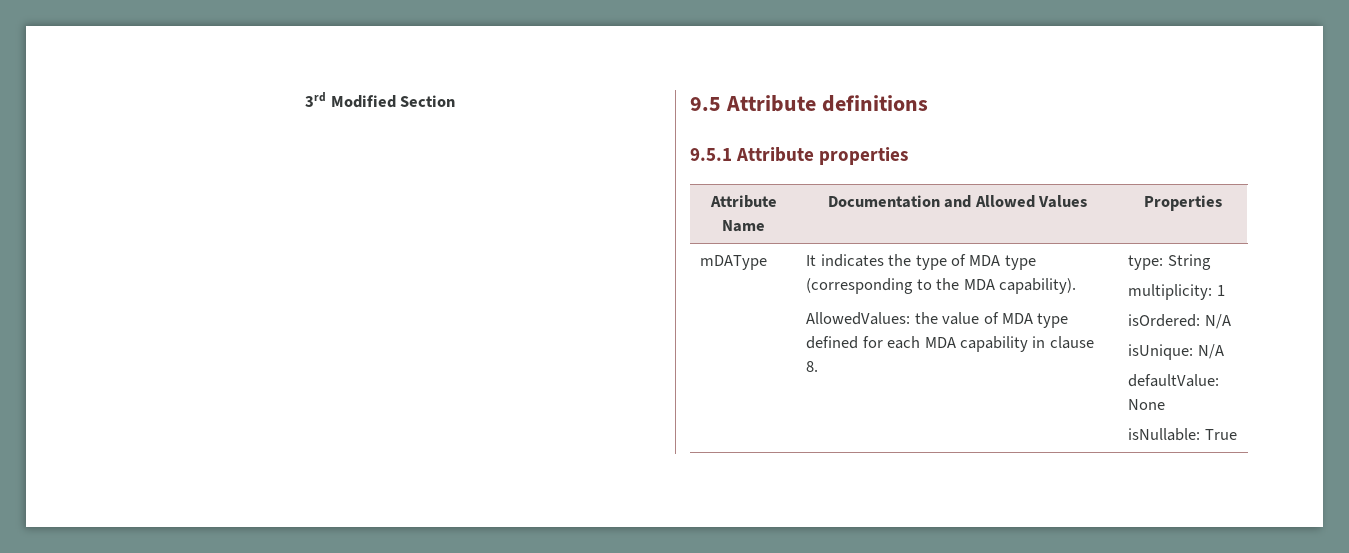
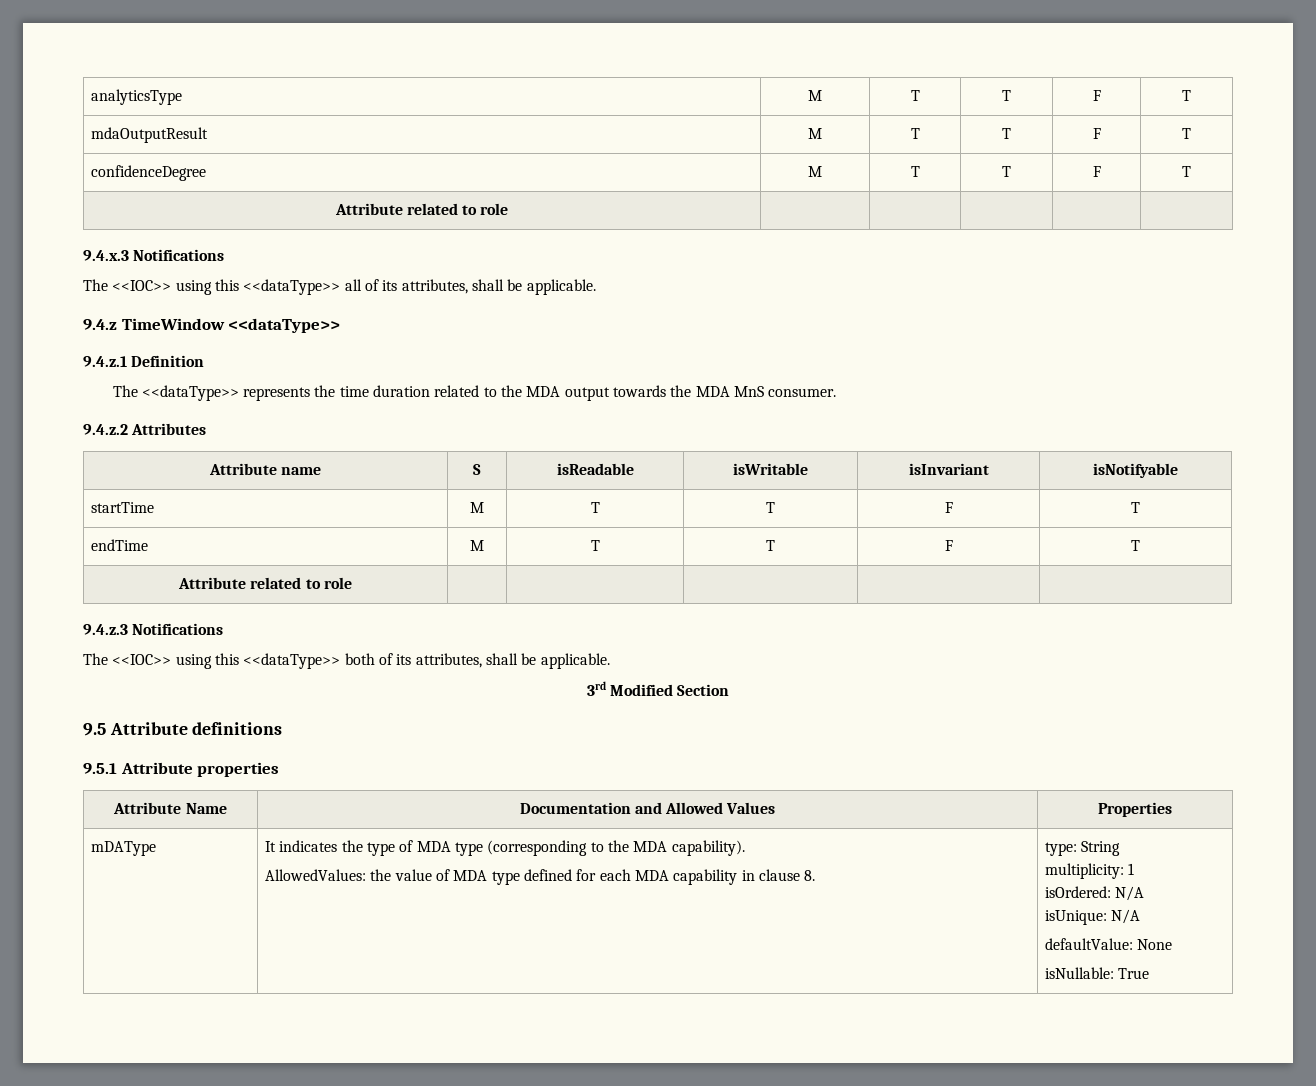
(305, 99) none -> [91,89,183,105] [808,90,822,101] [910,90,920,101] [1002,90,1011,101] [1092,90,1101,101] [1182,90,1191,101] [91,127,209,143] [808,128,822,139] [910,128,920,139] [1002,128,1011,139] [1092,128,1101,139] [1182,128,1191,139] [91,165,207,181] [808,166,822,177] [910,166,920,177] [1002,166,1011,177] [1092,166,1101,177] [1182,166,1191,177] [334,203,509,215] [83,249,225,261] [83,279,596,295] [83,318,341,333] [83,355,205,367] [112,385,837,401] [83,423,207,435] [208,463,322,475] [473,464,481,475] [556,463,634,475] [733,463,808,475] [908,463,989,475] [1093,463,1178,478] [91,502,155,513] [470,502,484,513] [590,502,600,513] [766,502,775,513] [944,502,953,513] [1131,502,1140,513] [91,539,149,551] [470,540,484,551] [590,540,600,551] [766,540,775,551] [944,540,953,551] [1131,540,1140,551] [178,577,352,589] [83,623,224,635] [83,653,610,669] analyticsType | M | T | T | F | T // mdaOutputResult | M | T | T | F | T // confidenceDegree | M | T | T | F | T // Attribute related to role | | | | | // 9.4.x.3 Notifications // The <<IOC>> using this <<dataType>> all of its attributes, shall be applicable. // 9.4.z TimeWindow <<dataType>> // 9.4.z.1 Definition // The <<dataType>> represents the time duration related to the MDA output towards the MDA MnS consumer. // 9.4.z.2 Attributes // Attribute name | S | isReadable | isWritable | isInvariant | isNotifyable // startTime | M | T | T | F | T // endTime | M | T | T | F | T // Attribute related to role | | | | | // 9.4.z.3 Notifications // The <<IOC>> using this <<dataType>> both of its attributes, shall be applicable. //

